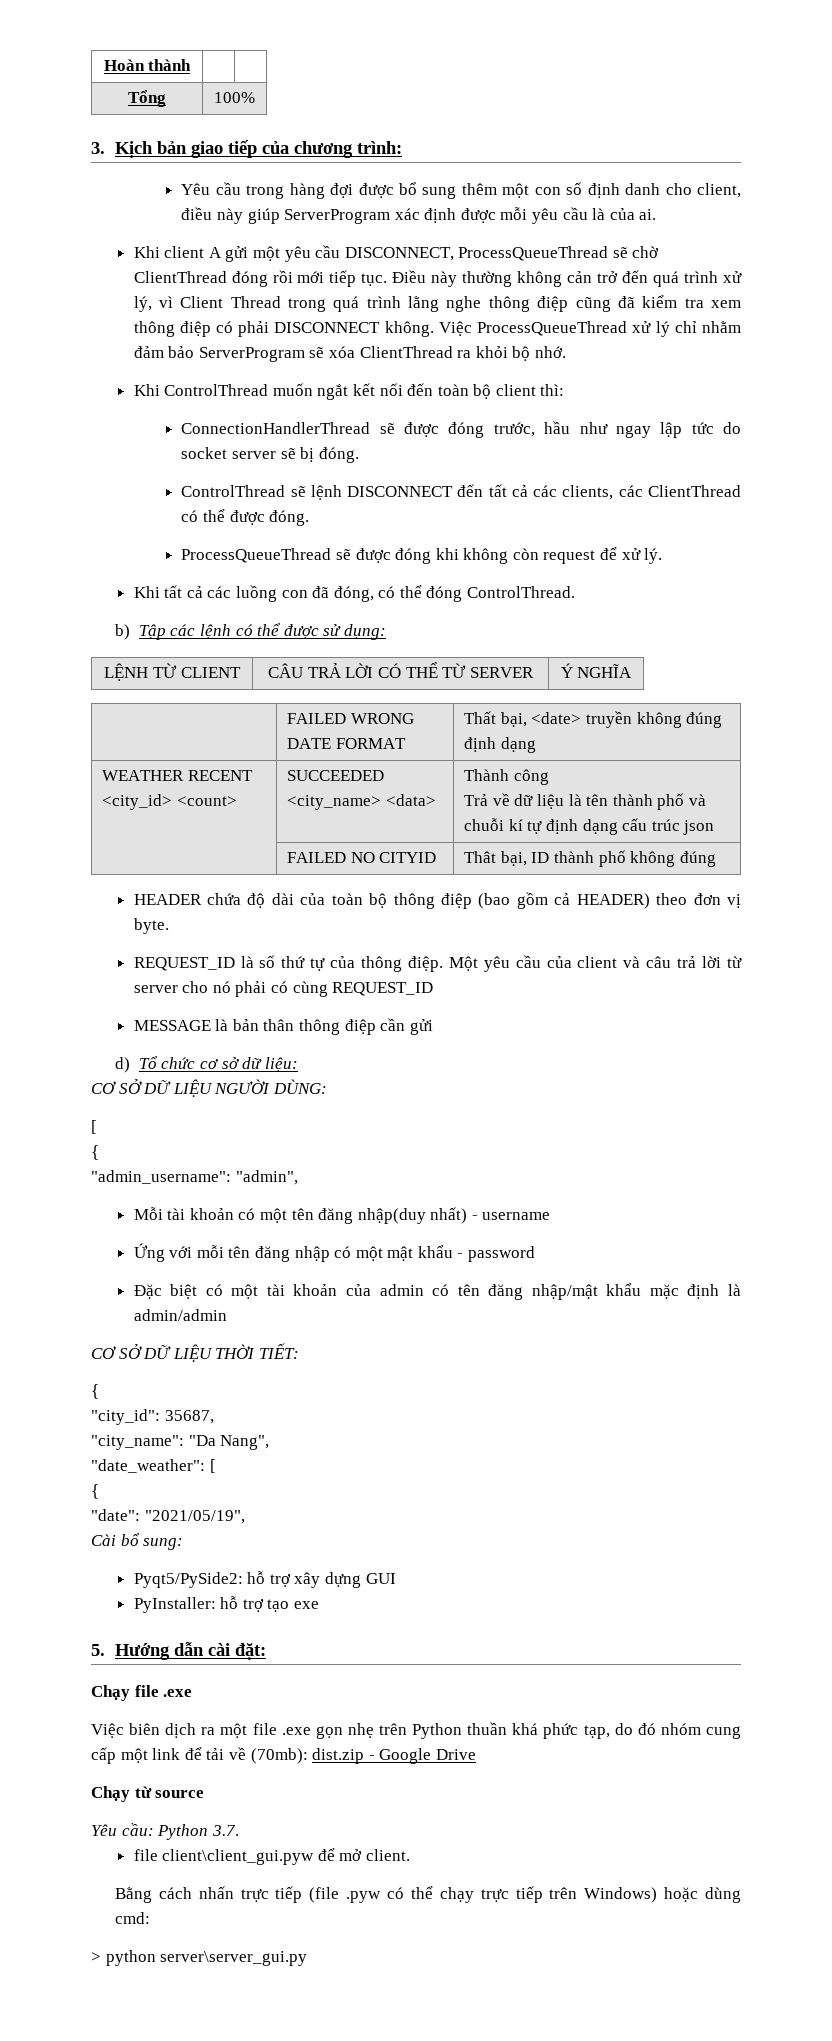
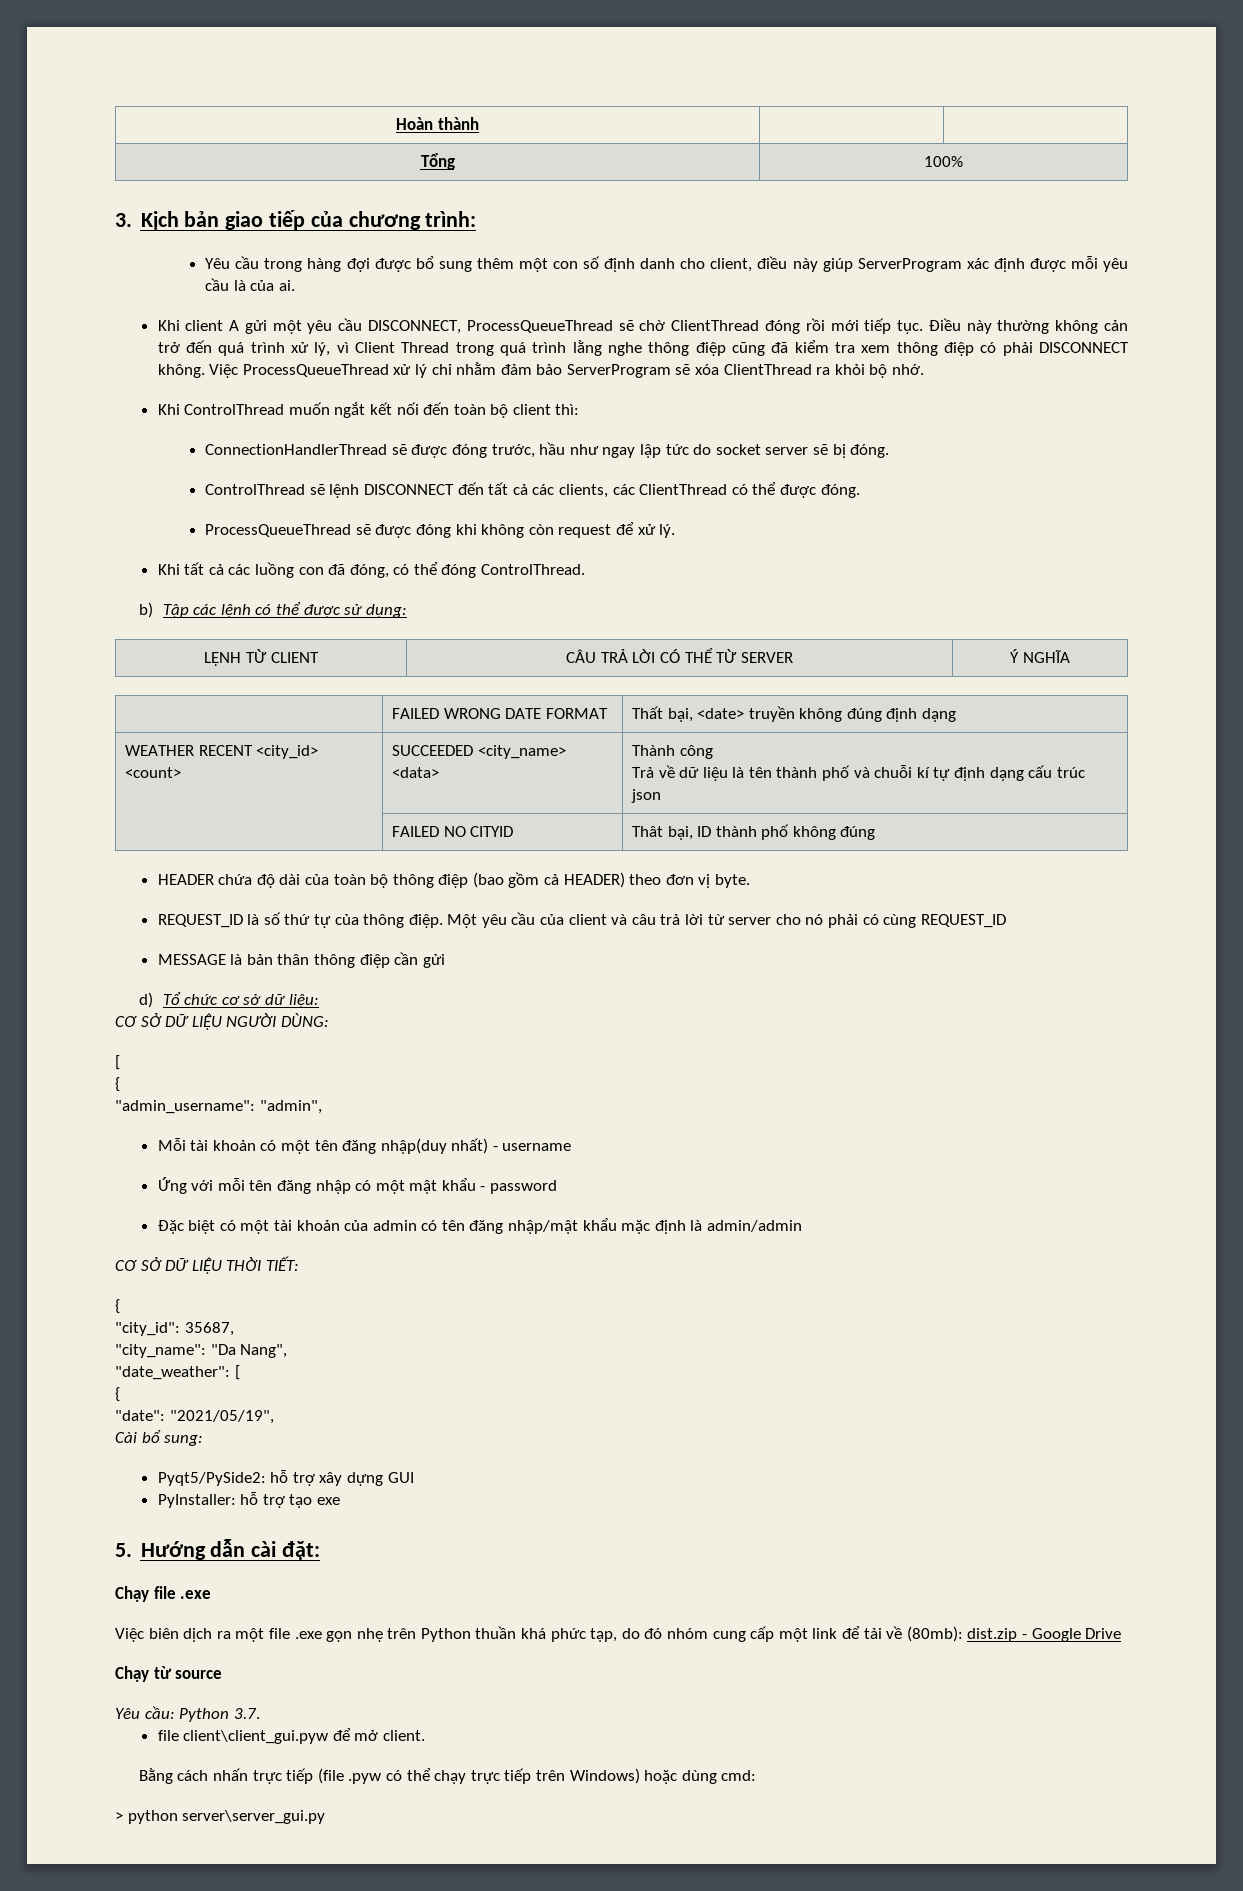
[250,1748,308,1764] (70mb): -> [906,1626,963,1642] (80mb):

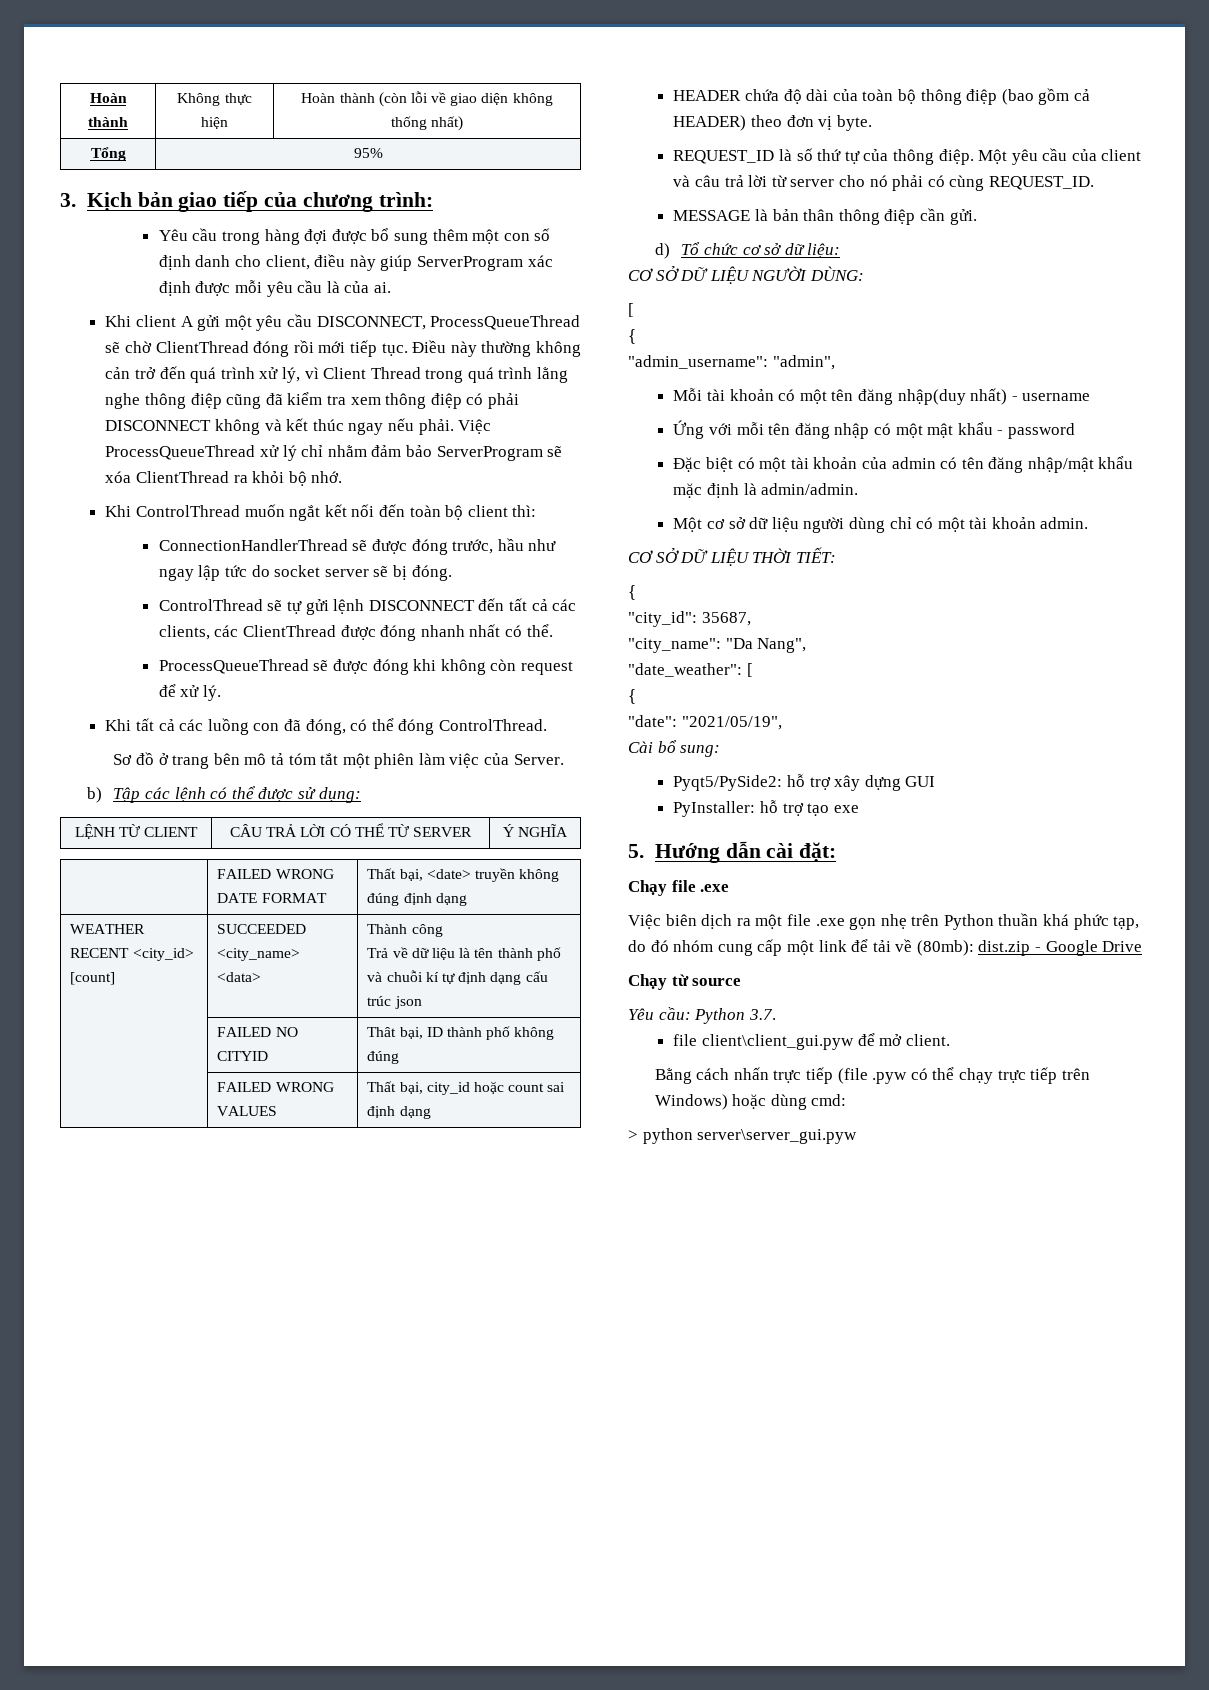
(479, 123) | -> [177,93,252,106] [201,117,228,129] [301,91,553,107] [390,116,464,131] Không thực hiện | Hoàn thành (còn lỗi về giao diện không thống nhất)
[924,156,963,167] 100% -> [353,148,383,158] 95%
[157,364,205,378] không. -> [214,418,454,435] không và kết thúc ngay nếu phải.
(325, 489) none -> [286,599,329,615] tự gửi
[731,482,860,498] có thể được đóng. -> [340,624,553,641] được đóng nhanh nhất có thể.
(586, 569) none -> [113,752,564,769] // Sơ đồ ở trang bên mô tả tóm tắt một phiên làm việc của Server.
[124,767,181,778] <count> -> [70,972,116,985] [count]
(876, 833) none -> [217,1082,334,1092] [217,1106,278,1116] [367,1081,566,1095] [367,1106,431,1119] // | FAILED WRONG VALUES | Thất bại, city_id hoặc count sai định dạng
[920,914,1006,928] REQUEST_ID -> [988,176,1094,190] REQUEST_ID.
[422,954,445,968] gửi -> [949,209,977,225] gửi.
[706,1220,802,1232] admin/admin -> [761,483,859,495] [673,517,1089,533] admin/admin. // Một cơ sở dữ liệu người dùng chỉ có một tài khoản admin.
[182,1810,326,1824] server\server_gui.py -> [697,1129,858,1144] server\server_gui.pyw

